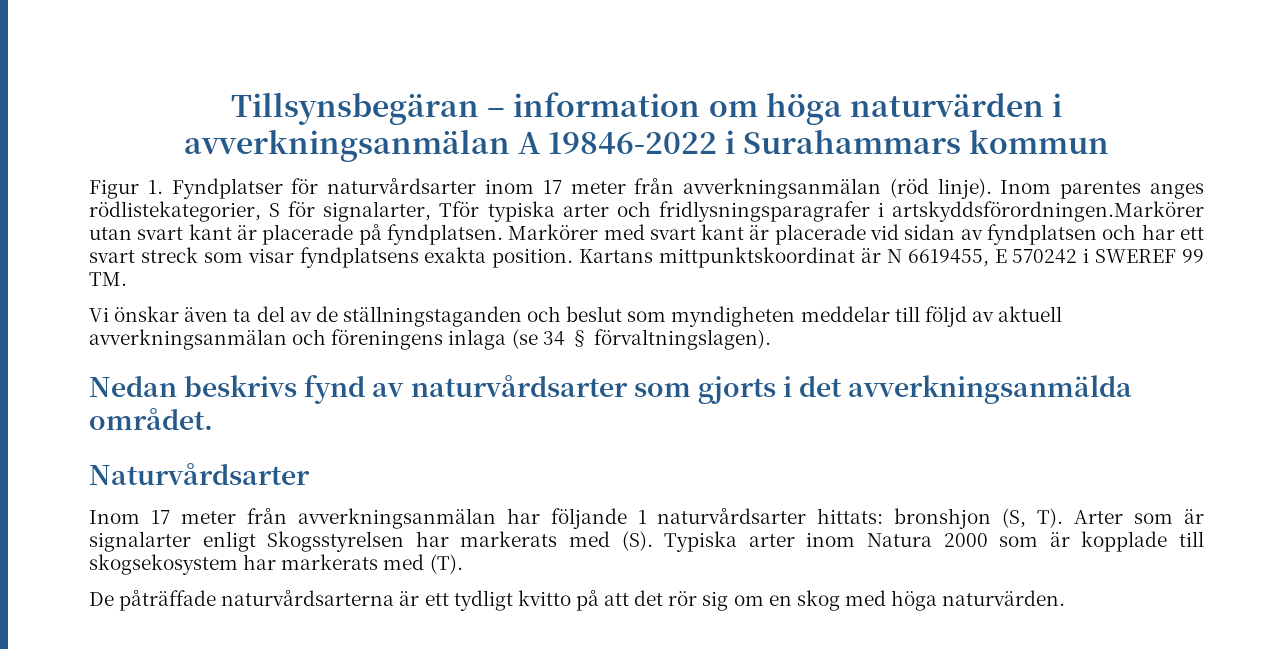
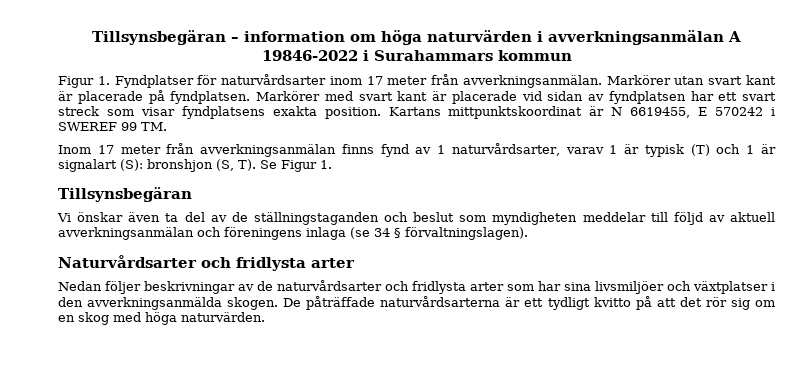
[683,178,1205,199] [89,201,1204,222] avverkningsanmälan (röd linje). Inom parentes anges rödlistekategorier, S för signalarter, Tför typiska arter och fridlysningsparagrafer i artskyddsförordningen.Markörer -> [462,75,671,88] avverkningsanmälan. Markörer
[1102,224,1137,240] och -> (686, 97) none
(127, 279) none -> [58,143,776,157] [58,159,332,172] [58,187,192,202] // Inom 17 meter från avverkningsanmälan finns fynd av 1 naturvårdsarter, varav 1 är typisk (T) och 1 är signalart (S): bronshjon (S, T). Se Figur 1. // Tillsynsbegäran
[89,375,1133,404] [89,408,213,430] [89,463,310,485] [89,508,1204,529] [89,531,1204,552] [89,554,463,575] Nedan beskrivs fynd av naturvårdsarter som gjorts i det avverkningsanmälda området. // Naturvårdsarter // Inom 17 meter från avverkningsanmälan har följande 1 naturvårdsarter hittats: bronshjon (S, T). Arter som är signalarter enligt Skogsstyrelsen har markerats med (S). Typiska arter inom Natura 2000 som är kopplade till skogsekosystem har markerats med (T). // -> [58,255,355,271] [58,280,775,294] [58,297,279,310] Naturvårdsarter och fridlysta arter // Nedan följer beskrivningar av de naturvårdsarter och fridlysta arter som har sina livsmiljöer och växtplatser i den avverkningsanmälda skogen.

